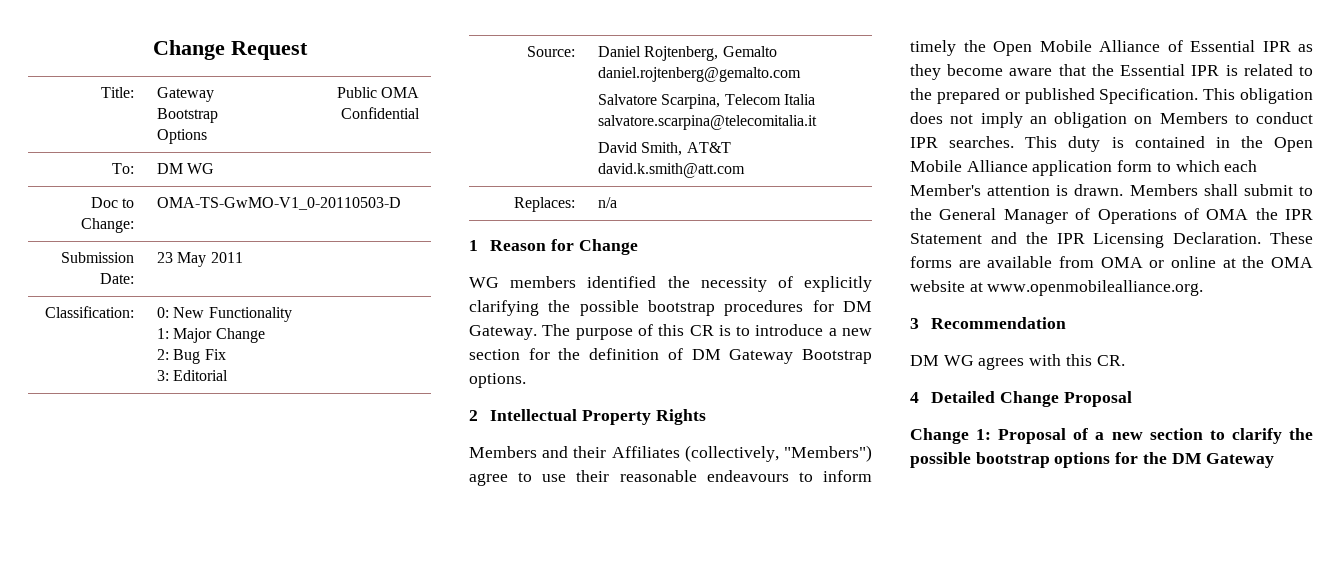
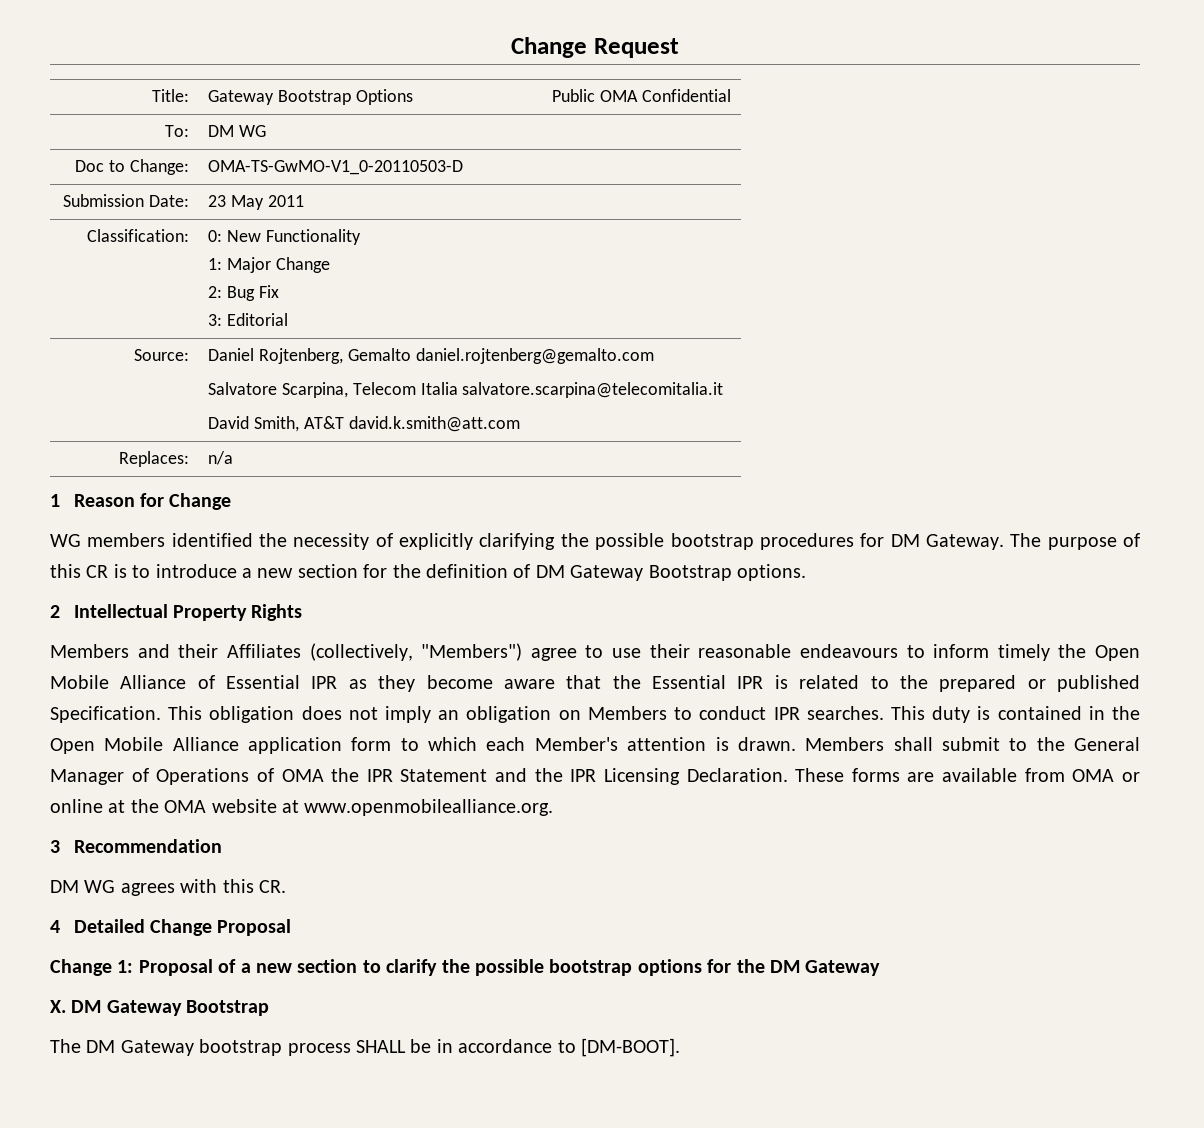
(1275, 460) none -> [50,1000,270,1016] [50,1038,680,1057] // X. DM Gateway Bootstrap // The DM Gateway bootstrap process SHALL be in accordance to [DM-BOOT].

